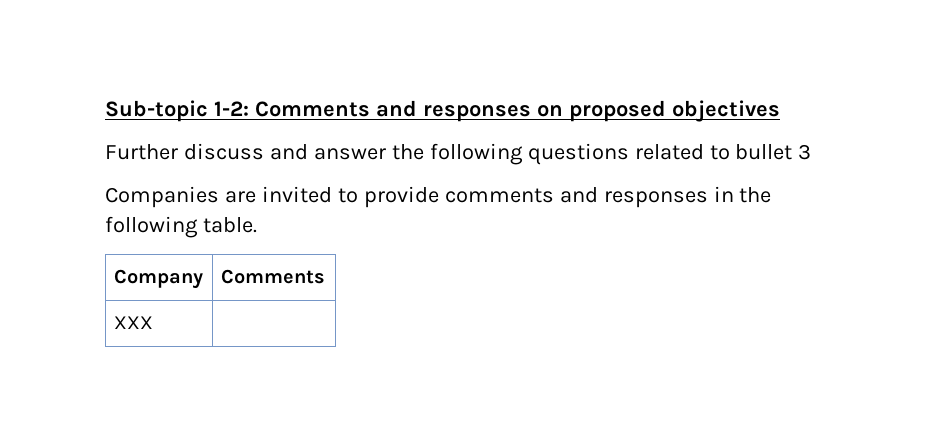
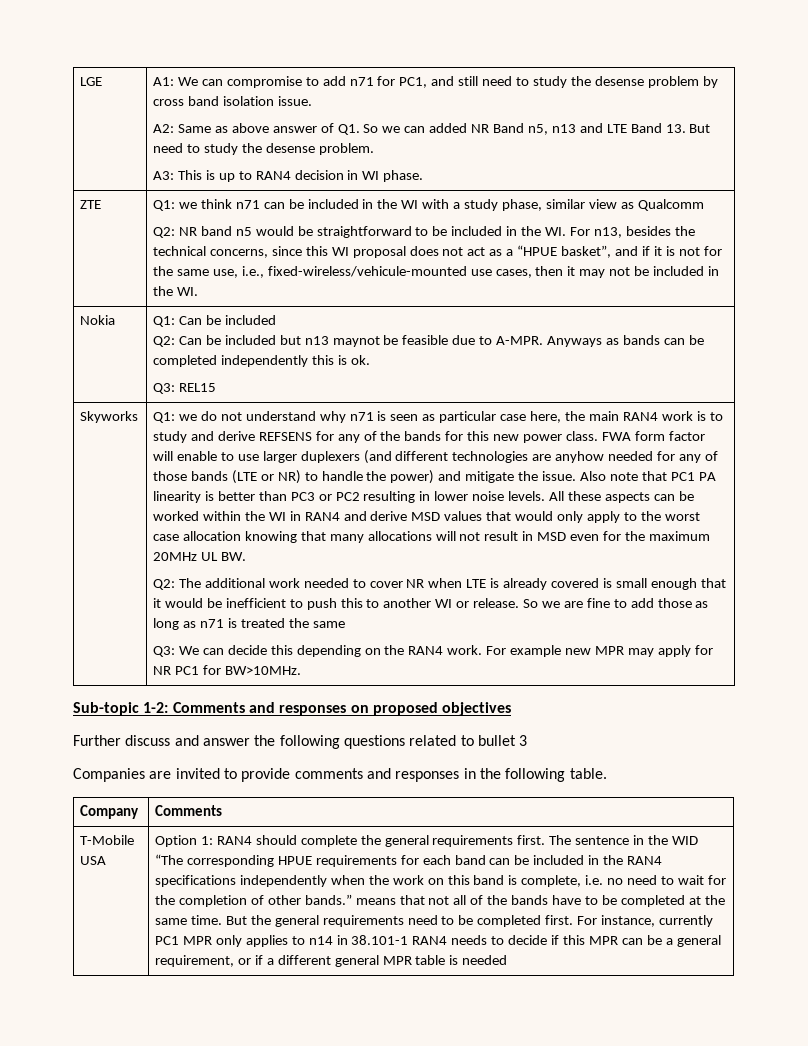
(105, 111) none -> [80,77,103,86] [153,76,718,88] [153,96,312,106] [153,123,711,135] [153,143,374,155] [153,170,424,182] [80,200,102,209] [153,199,704,211] [153,226,695,238] [153,245,722,258] [153,266,719,278] [153,286,198,296] [80,315,116,325] [153,315,276,327] [153,335,704,347] [153,355,370,367] [153,383,216,394] [80,411,139,423] [153,411,723,423] [153,431,705,443] [153,450,718,464] [153,470,716,484] [153,491,694,503] [153,511,700,523] [153,531,710,543] [153,552,246,561] [153,578,726,590] [153,598,709,610] [153,618,345,630] [153,645,713,657] [153,665,301,675] LGE | A1: We can compromise to add n71 for PC1, and still need to study the desense problem by cross band isolation issue. // A2: Same as above answer of Q1. So we can added NR Band n5, n13 and LTE Band 13. But need to study the desense problem. // A3: This is up to RAN4 decision in WI phase. // ZTE | Q1: we think n71 can be included in the WI with a study phase, similar view as Qualcomm // Q2: NR band n5 would be straightforward to be included in the WI. For n13, besides the technical concerns, since this WI proposal does not act as a “HPUE basket”, and if it is not for the same use, i.e., fixed-wireless/vehicule-mounted use cases, then it may not be included in the WI. // Nokia | Q1: Can be included // Q2: Can be included but n13 maynot be feasible due to A-MPR. Anyways as bands can be completed independently this is ok. // Q3: REL15 // Skyworks | Q1: we do not understand why n71 is seen as particular case here, the main RAN4 work is to study and derive REFSENS for any of the bands for this new power class. FWA form factor will enable to use larger duplexers (and different technologies are anyhow needed for any of those bands (LTE or NR) to handle the power) and mitigate the issue. Also note that PC1 PA linearity is better than PC3 or PC2 resulting in lower noise levels. All these aspects can be worked within the WI in RAN4 and derive MSD values that would only apply to the worst case allocation knowing that many allocations will not result in MSD even for the maximum 20MHz UL BW. // Q2: The additional work needed to cover NR when LTE is already covered is small enough that it would be inefficient to push this to another WI or release. So we are fine to add those as long as n71 is treated the same // Q3: We can decide this depending on the RAN4 work. For example new MPR may apply for NR PC1 for BW>10MHz. //
[113,316,153,329] XXX | -> [80,835,135,845] [80,856,107,865] [155,835,698,847] [155,854,663,867] [155,875,726,887] [155,894,725,907] [155,915,713,927] [155,935,721,947] [155,955,508,967] T-Mobile USA | Option 1: RAN4 should complete the general requirements first. The sentence in the WID “The corresponding HPUE requirements for each band can be included in the RAN4 specifications independently when the work on this band is complete, i.e. no need to wait for the completion of other bands.” means that not all of the bands have to be completed at the same time. But the general requirements need to be completed first. For instance, currently PC1 MPR only applies to n14 in 38.101-1 RAN4 needs to decide if this MPR can be a general requirement, or if a different general MPR table is needed

